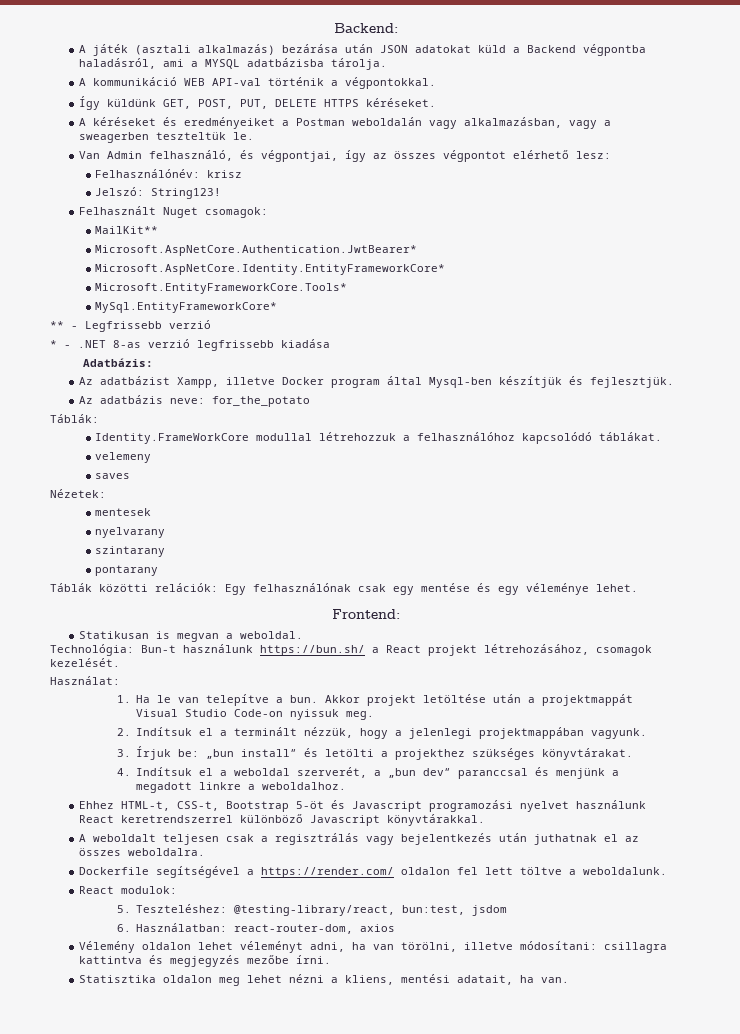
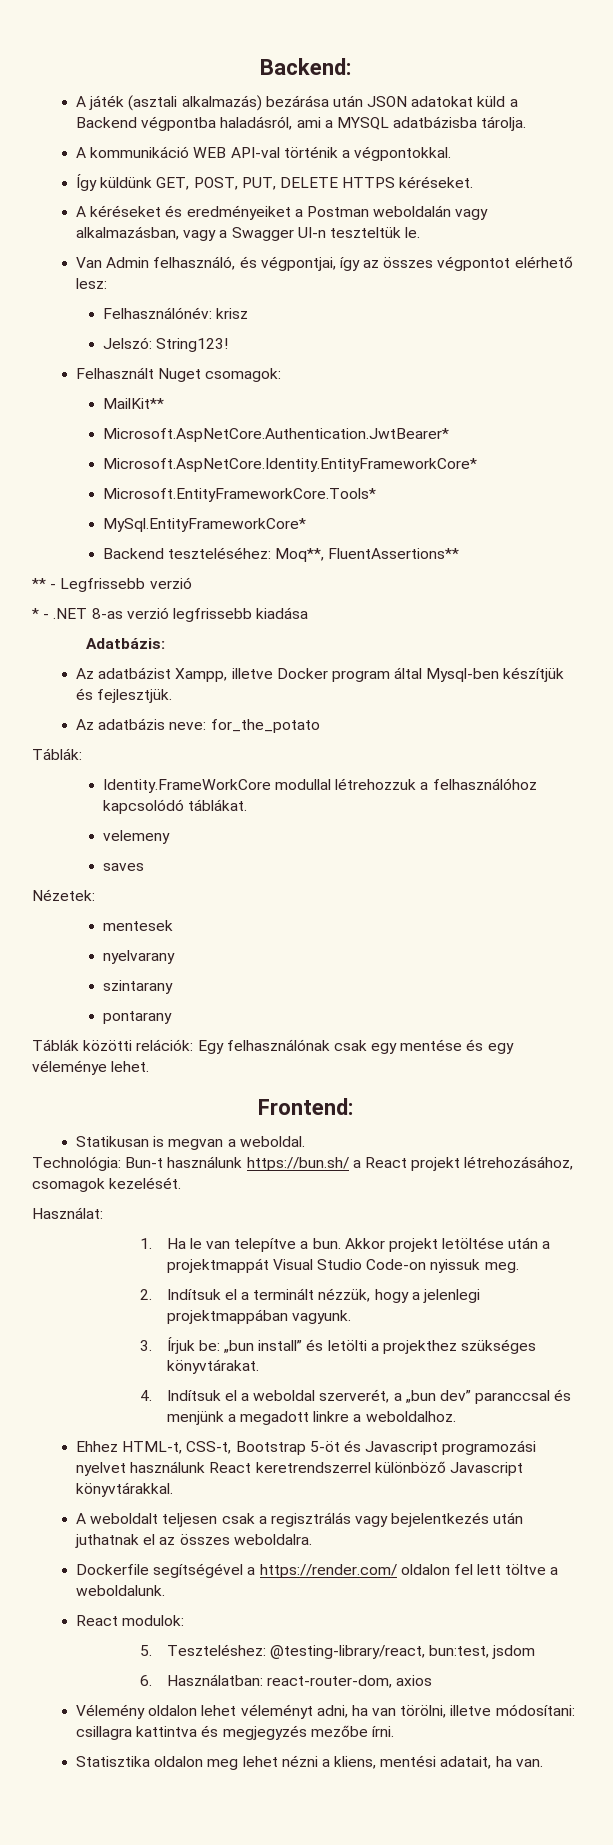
[78,132,149,143] sweagerben -> [231,227,326,241] Swagger UI-n
(278, 307) none -> [102,547,460,562] // Backend teszteléséhez: Moq**, FluentAssertions**

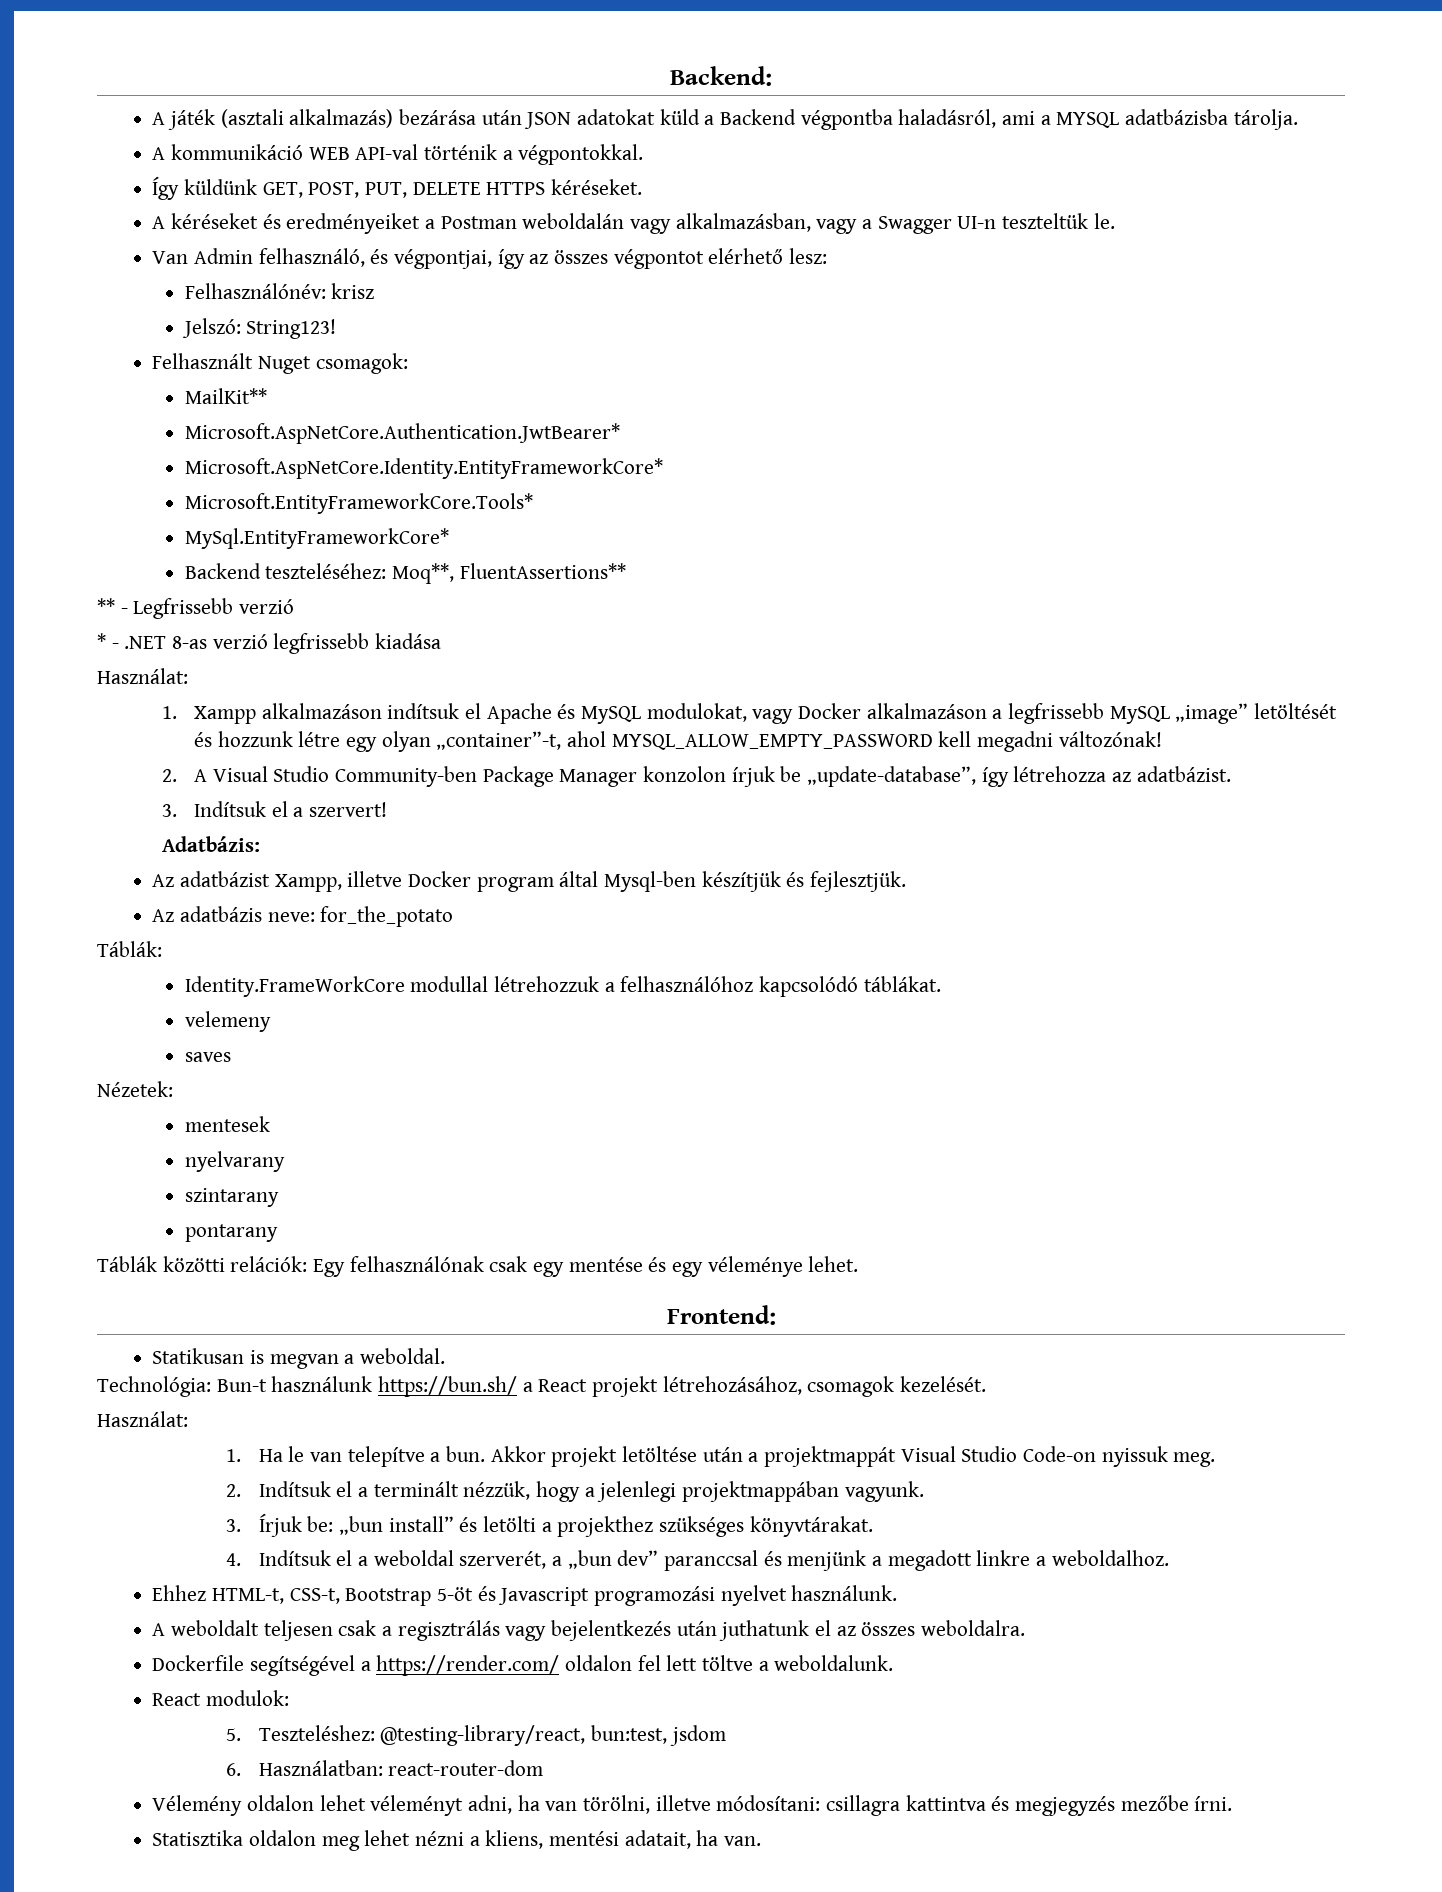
(309, 613) none -> [97,668,188,684] [161,703,1338,724] [194,731,1162,752] [161,766,1231,787] [161,801,388,817] // Használat: // 1. Xampp alkalmazáson indítsuk el Apache és MySQL modulokat, vagy Docker alkalmazáson a legfrissebb MySQL „image” letöltését és hozzunk létre egy olyan „container”-t, ahol MYSQL_ALLOW_EMPTY_PASSWORD kell megadni változónak! // 2. A Visual Studio Community-ben Package Manager konzolon írjuk be „update-database”, így létrehozza az adatbázist. // 3. Indítsuk el a szervert!
[130,1461,523,1476] [75,1482,173,1497] használunk React keretrendszerrel különböző Javascript könyvtárakkal. -> [791,1585,898,1601] használunk.
[74,1534,139,1548] juthatnak -> [719,1620,810,1641] juthatunk
[266,1675,433,1688] react-router-dom, axios -> [388,1760,544,1776] react-router-dom

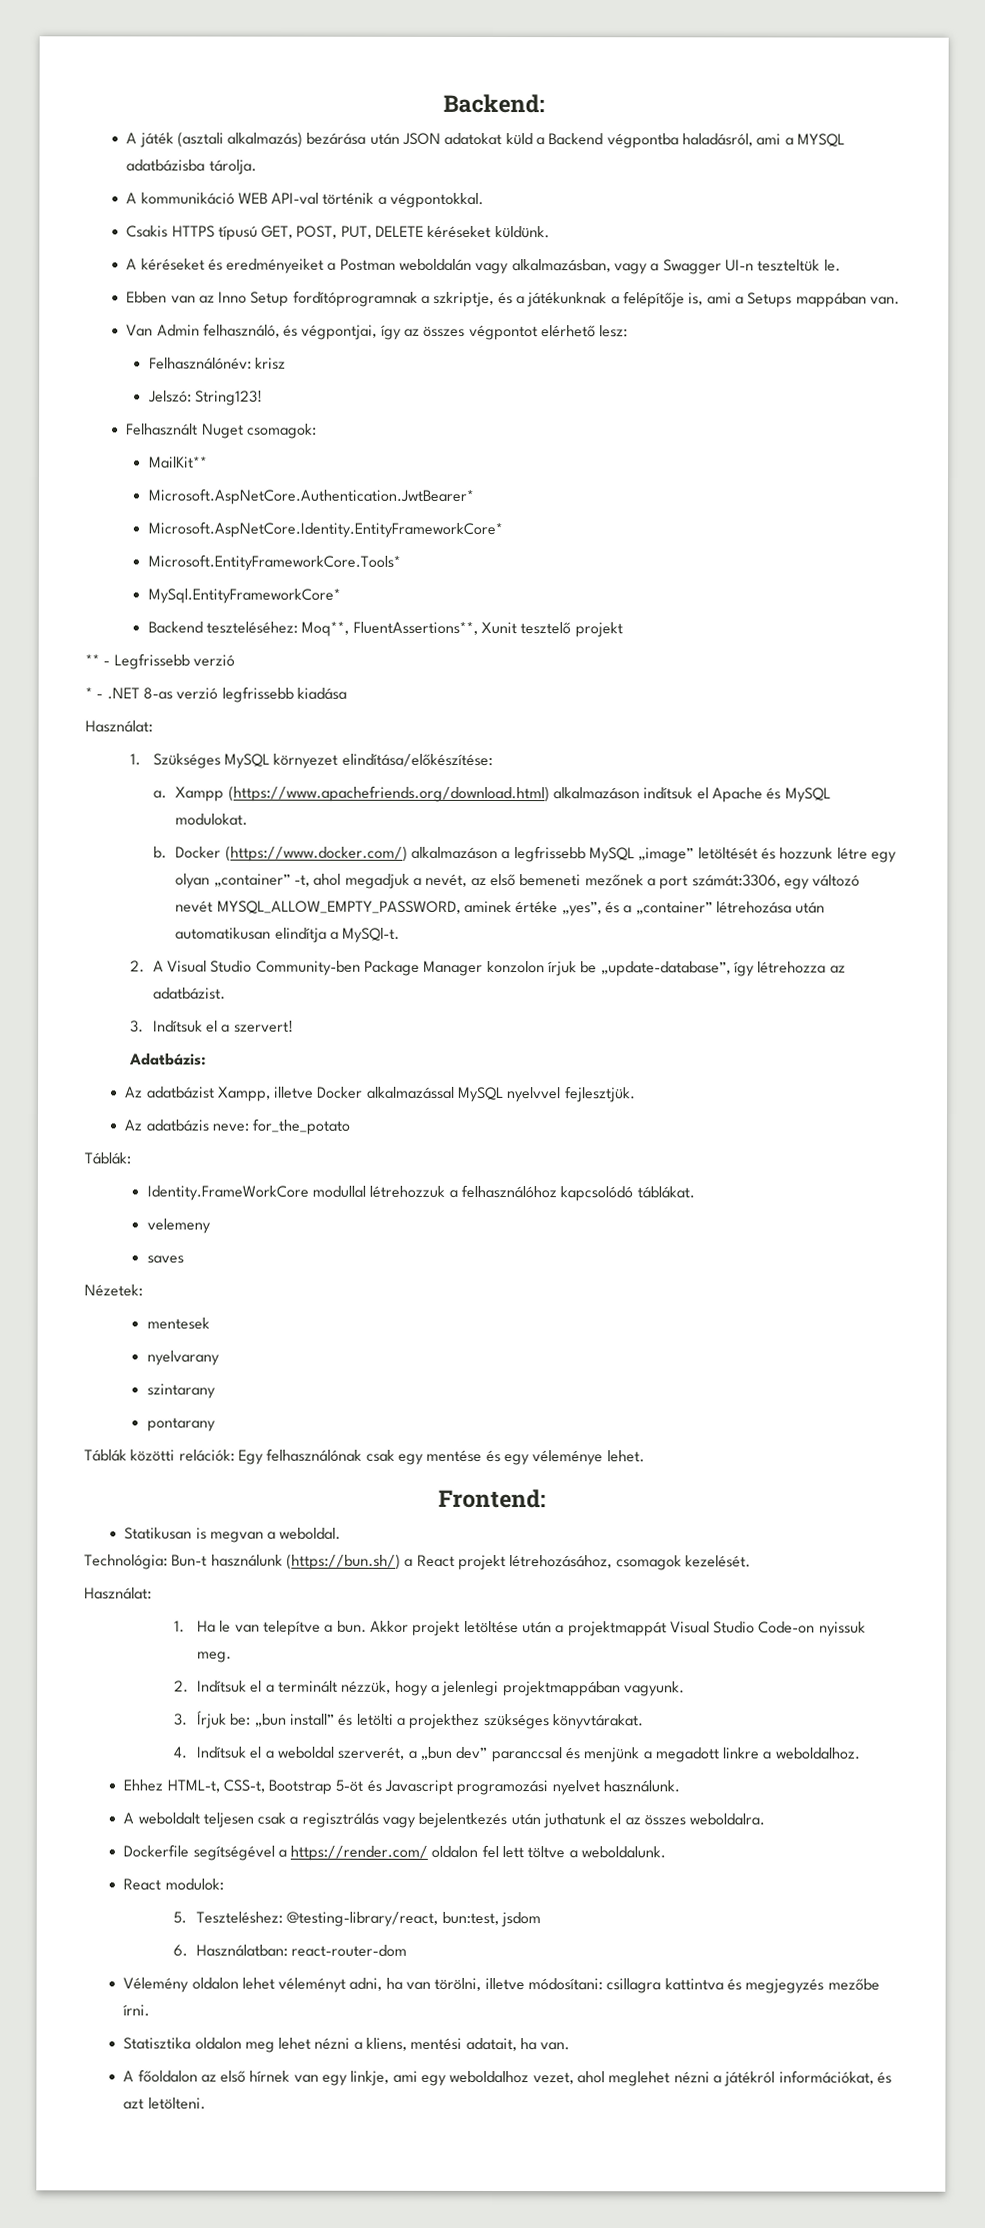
[152,176,258,200] Így küldünk -> [126,225,258,241] Csakis HTTPS típusú
[486,179,643,195] HTTPS kéréseket. -> [427,225,550,239] kéréseket küldünk.
(1115, 221) none -> [126,290,900,308] // Ebben van az Inno Setup fordítóprogramnak a szkriptje, és a játékunknak a felépítője is, ami a Setups mappában van.
[459,563,626,579] FluentAssertions** -> [352,621,623,638] FluentAssertions**, Xunit tesztelő projekt
[194,706,257,724] Xampp -> [152,753,493,769] [152,785,550,803] Szükséges MySQL környezet elindítása/előkészítése: // a. Xampp (https://www.apachefriends.org/download.html)
[646,703,862,724] modulokat, vagy Docker -> [175,813,249,826] [152,845,408,862] modulokat. // b. Docker (https://www.docker.com/)
[436,731,1162,752] „container”-t, ahol MYSQL_ALLOW_EMPTY_PASSWORD kell megadni változónak! -> [213,873,861,890] [175,900,826,917] [175,927,401,943] „container” -t, ahol megadjuk a nevét, az első bemeneti mezőnek a port számát:3306, egy változó nevét MYSQL_ALLOW_EMPTY_PASSWORD, aminek értéke „yes”, és a „container” létrehozása után automatikusan elindítja a MySQl-t.
[476,871,805,892] program által Mysql-ben készítjük és -> [366,1086,562,1103] alkalmazással MySQL nyelvvel
[378,1376,518,1397] https://bun.sh/ -> [285,1553,401,1570] (https://bun.sh/)
(762, 1841) none -> [123,2069,892,2087] [123,2097,206,2110] // A főoldalon az első hírnek van egy linkje, ami egy weboldalhoz vezet, ahol meglehet nézni a játékról információkat, és azt letölteni.

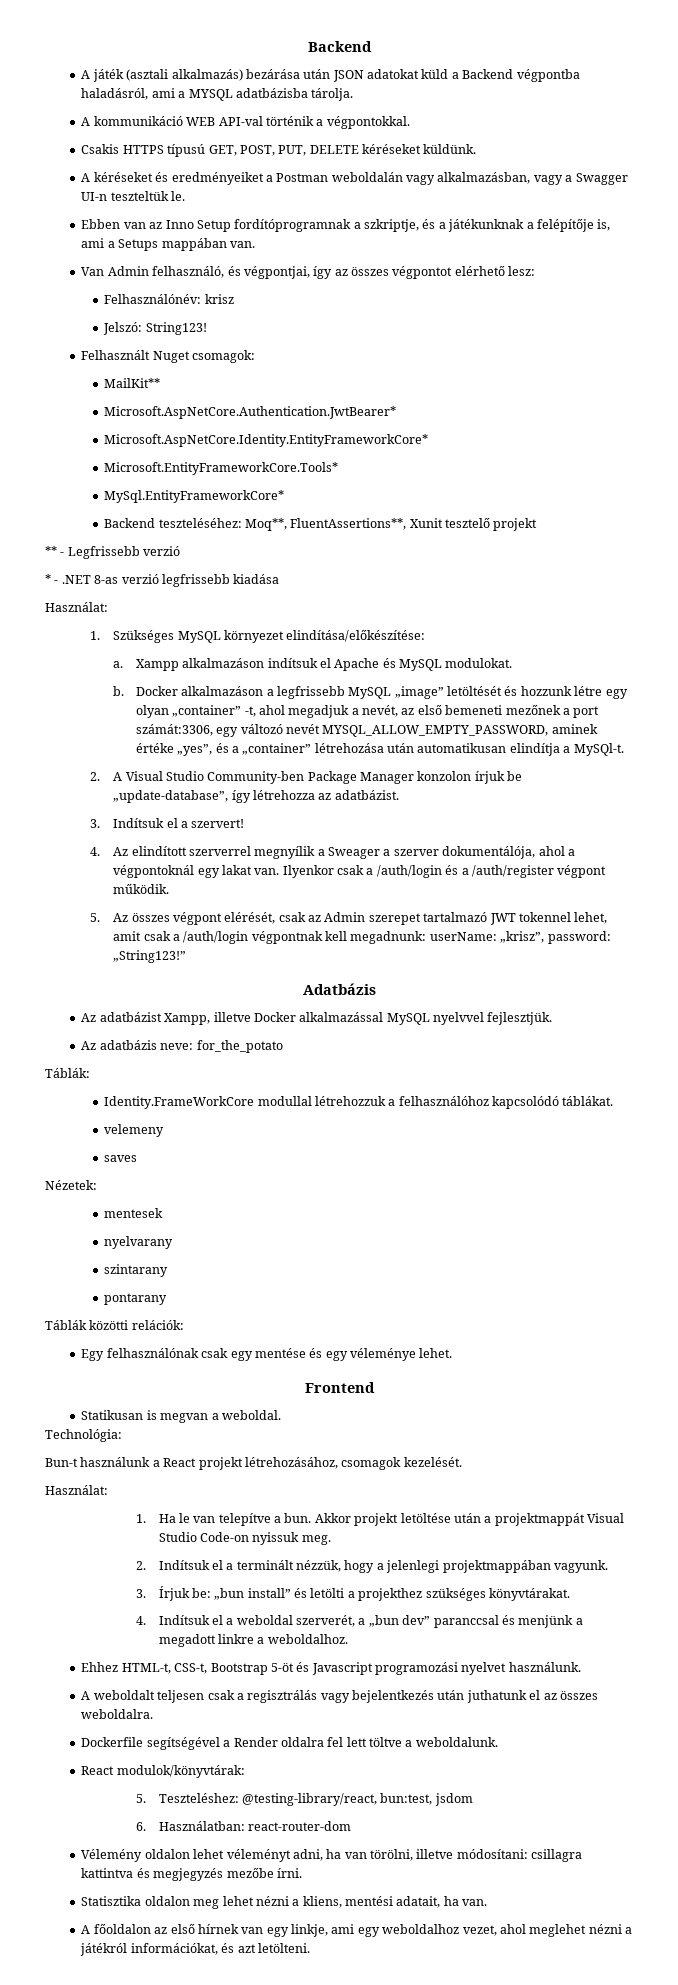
[443,93,545,114] Backend: -> [307,41,372,52] Backend
[227,785,550,803] (https://www.apachefriends.org/download.html) -> (179, 665) none
[224,845,408,862] (https://www.docker.com/) -> (178, 691) none
[129,1053,208,1066] Adatbázis: -> [90,846,575,859] [113,865,607,878] [113,883,170,894] [90,912,608,925] [113,931,611,944] [113,950,187,963] [302,983,376,995] 4. Az elindított szerverrel megnyílik a Sweager a szerver dokumentálója, ahol a végpontoknál egy lakat van. Ilyenkor csak a /auth/login és a /auth/register végpont működik. // 5. Az összes végpont elérését, csak az Admin szerepet tartalmazó JWT tokennel lehet, amit csak a /auth/login végpontnak kell megadnunk: userName: „krisz”, password: „String123!” // Adatbázis
(235, 1455) none -> (184, 1325) //
[438,1488,546,1509] Frontend: -> [304,1382,375,1393] Frontend
(168, 1562) none -> (122, 1435) //
[285,1553,401,1570] (https://bun.sh/) -> (151, 1462) none
[290,1845,479,1861] https://render.com/ oldalon -> [233,1737,324,1747] Render oldalra
[164,1878,224,1891] modulok: -> [116,1765,245,1778] modulok/könyvtárak:

